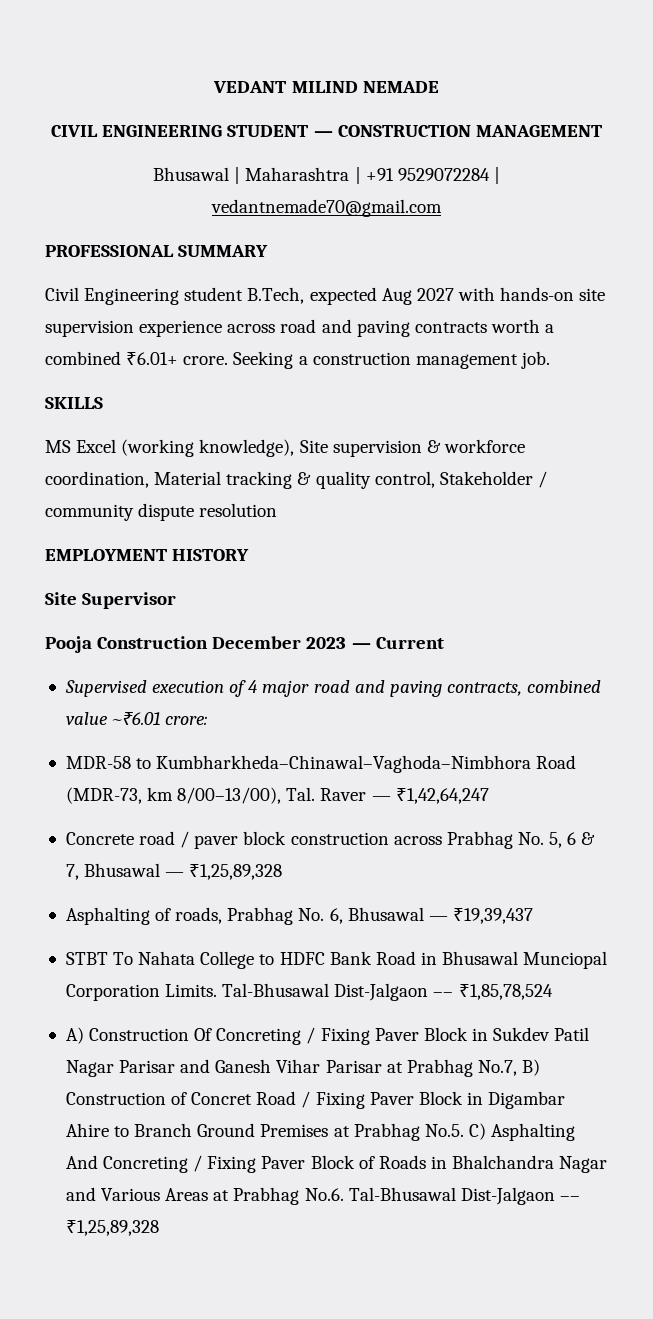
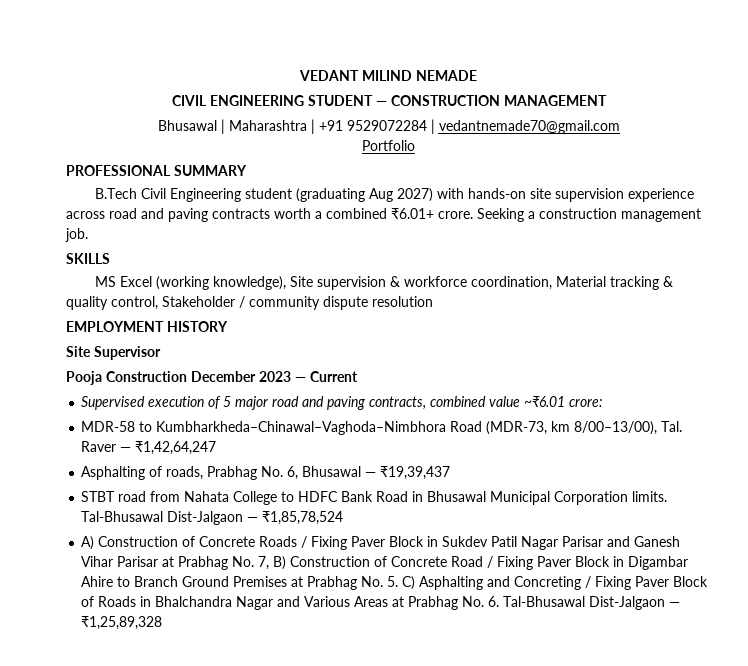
(442, 208) none -> [362,140,415,151] // Portfolio
(269, 251) none -> [95,188,138,199] B.Tech
[247,287,454,305] B.Tech, expected Aug 2027 -> [296,188,434,202] (graduating Aug 2027)
[248,680,258,693] 4 -> [223,396,232,407] 5
[65,831,596,849] [65,863,283,880] // Concrete road / paver block construction across Prabhag No. 5, 6 & 7, Bhusawal — ₹1,25,89,328 -> (217, 448) none
[113,952,134,965] To -> [118,491,181,502] road from
[523,951,608,969] [65,983,454,1001] Munciopal Corporation Limits. Tal-Bhusawal Dist-Jalgaon –– -> [490,491,668,505] [81,511,259,525] Municipal Corporation limits. Tal-Bhusawal Dist-Jalgaon —
[194,1028,302,1045] Of Concreting -> [182,536,298,547] of Concrete Roads
[477,1060,517,1076] No.7, -> [232,556,270,570] No. 7,
[191,1092,253,1105] Concret -> [391,556,448,567] Concrete
[424,1124,464,1137] No.5. -> [361,576,399,587] No. 5.
[65,1155,98,1169] And -> [487,576,511,587] and
[304,1187,580,1205] No.6. Tal-Bhusawal Dist-Jalgaon –– -> [462,596,681,610] No. 6. Tal-Bhusawal Dist-Jalgaon —

